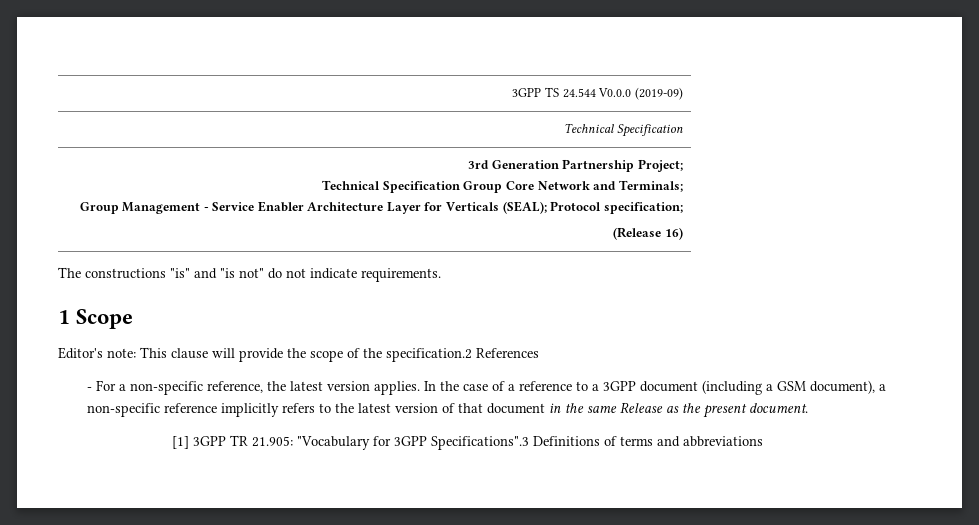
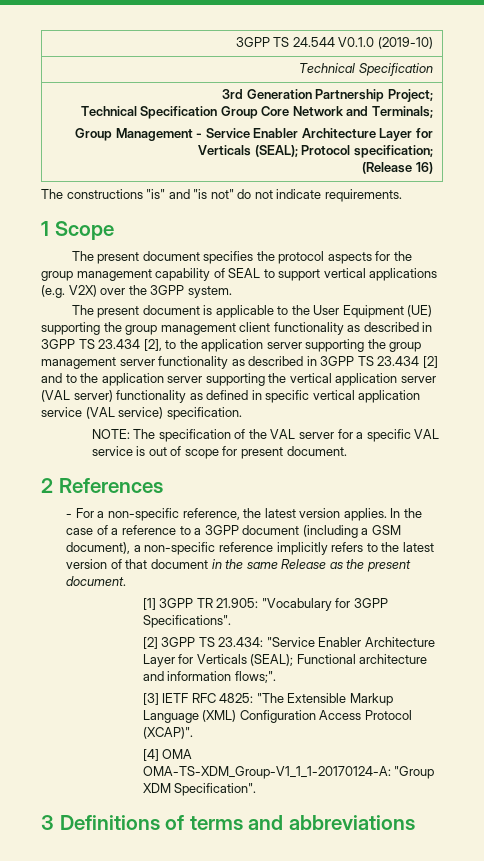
[598,87,683,100] V0.0.0 (2019-09) -> [338,37,433,49] V0.1.0 (2019-10)
[58,347,472,362] Editor's note: This clause will provide the scope of the specification.2 -> [71,251,412,264] [41,268,438,281] [41,285,232,298] [71,305,433,318] [41,322,433,335] [41,339,422,352] [41,356,438,369] [41,373,436,386] [41,390,421,403] [41,407,242,420] [91,429,440,442] [91,446,347,459] [41,478,53,493] The present document specifies the protocol aspects for the group management capability of SEAL to support vertical applications (e.g. V2X) over the 3GPP system. // The present document is applicable to the User Equipment (UE) supporting the group management client functionality as described in 3GPP TS 23.434 [2], to the application server supporting the group management server functionality as described in 3GPP TS 23.434 [2] and to the application server supporting the vertical application server (VAL server) functionality as defined in specific vertical application service (VAL service) specification. // NOTE: The specification of the VAL server for a specific VAL service is out of scope for present document. // 2
[431,436,530,450] Specifications".3 -> [142,615,231,628] [142,637,435,649] [142,654,428,667] [142,671,276,683] [142,693,393,706] [142,710,412,723] [142,727,193,739] [142,749,193,761] [142,766,435,779] [142,783,257,796] [41,815,54,830] Specifications". // [2] 3GPP TS 23.434: "Service Enabler Architecture Layer for Verticals (SEAL); Functional architecture and information flows;". // [3] IETF RFC 4825: "The Extensible Markup Language (XML) Configuration Access Protocol (XCAP)". // [4] OMA OMA-TS-XDM_Group-V1_1_1-20170124-A: "Group XDM Specification". // 3

